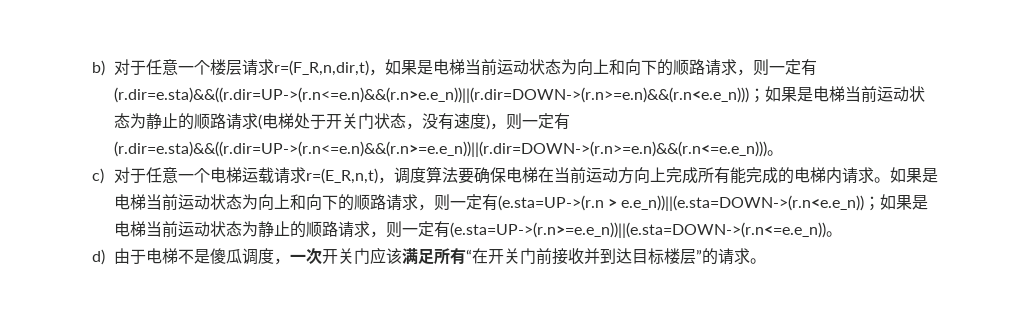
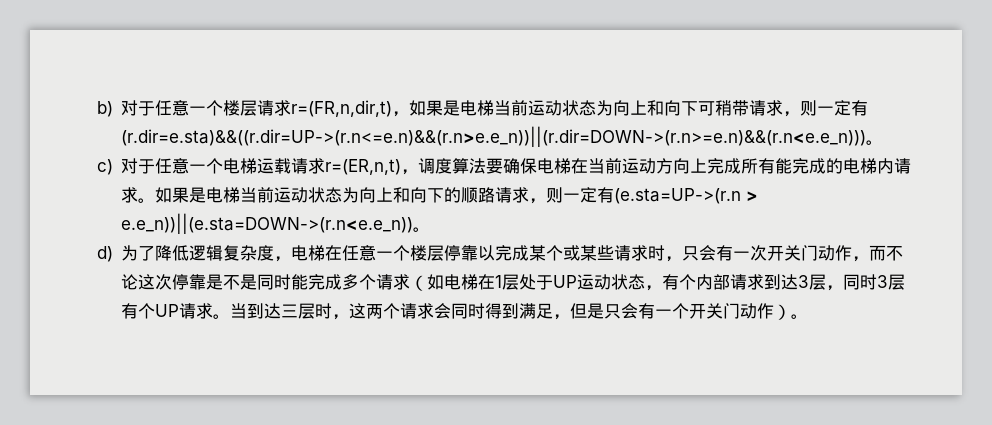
[273,60,369,76] r=(F_R,n,dir,t) -> [291,100,393,117] r=(FR,n,dir,t)
[656,59,705,76] 的顺路 -> [698,100,750,116] 可稍带
[748,86,925,103] [113,113,570,130] [113,141,767,157] ；如果是电梯当前运动状态为静止的顺路请求(电梯处于开关门状态，没有速度)，则一定有(r.dir=e.sta)&&((r.dir=UP->(r.n<=e.n)&&(r.n>=e.e_n))||(r.dir=DOWN->(r.n>=e.n)&&(r.n<=e.e_n))) -> (867, 136) none
[305,168,378,184] r=(E_R,n,t) -> [325,159,402,175] r=(ER,n,t)
[864,194,929,211] [113,221,842,238] [92,247,750,265] ；如果是电梯当前运动状态为静止的顺路请求，则一定有(e.sta=UP->(r.n>=e.e_n))||(e.sta=DOWN->(r.n<=e.e_n))。 // d)由于电梯不是傻瓜调度，一次开关门应该满足所有“在开关门前接收并到达目标楼层”的请求 -> [413,227,431,232] [96,245,904,262] [121,274,906,291] [121,303,792,320] 。 // d)为了降低逻辑复杂度，电梯在任意一个楼层停靠以完成某个或某些请求时，只会有一次开关门动作，而不论这次停靠是不是同时能完成多个请求（如电梯在1层处于UP运动状态，有个内部请求到达3层，同时3层有个UP请求。当到达三层时，这两个请求会同时得到满足，但是只会有一个开关门动作）

